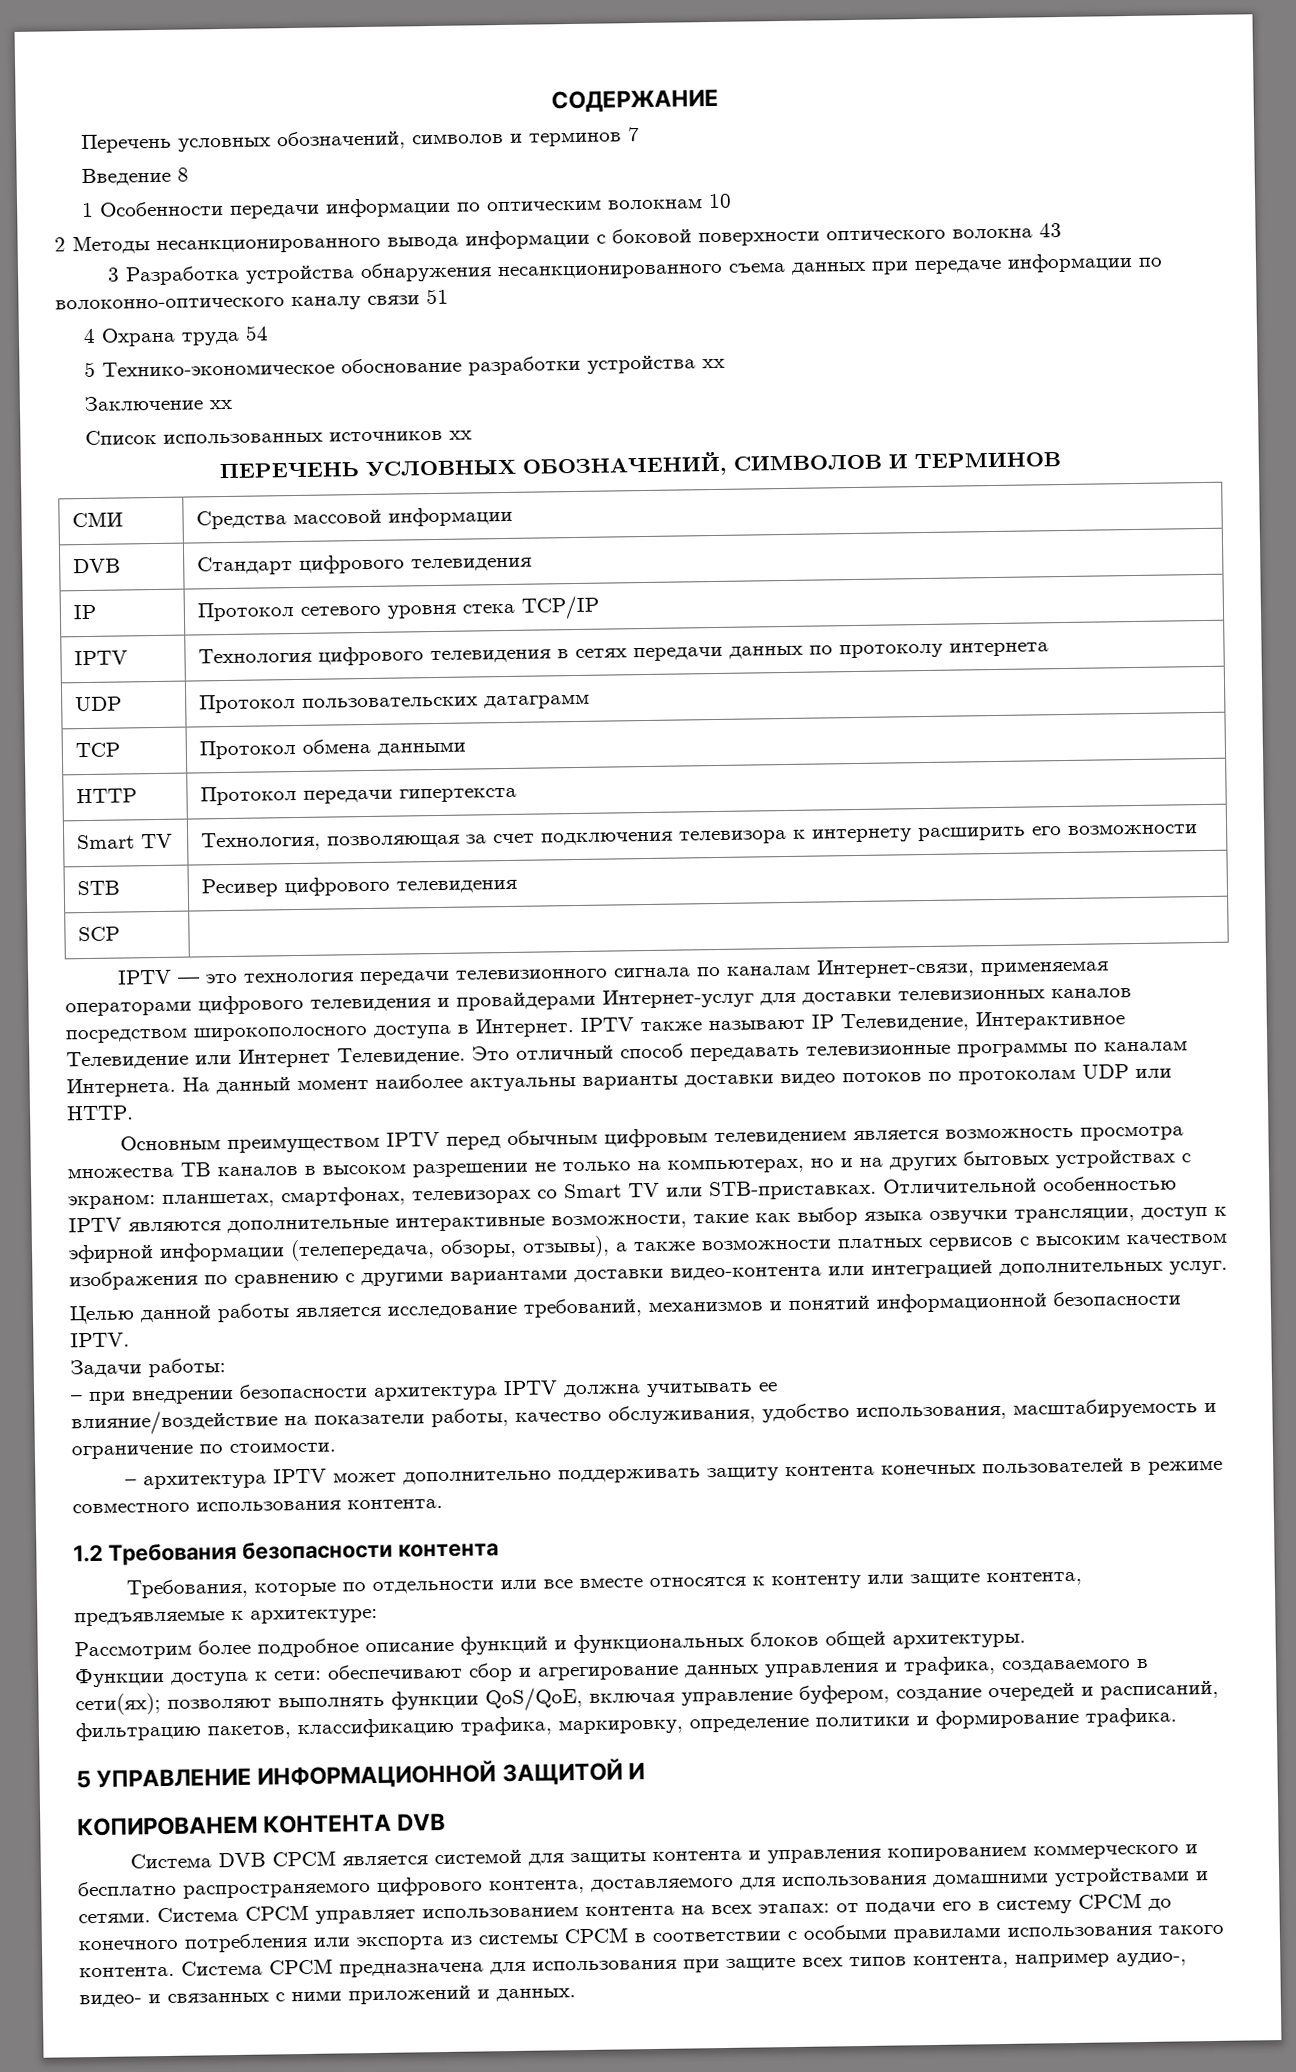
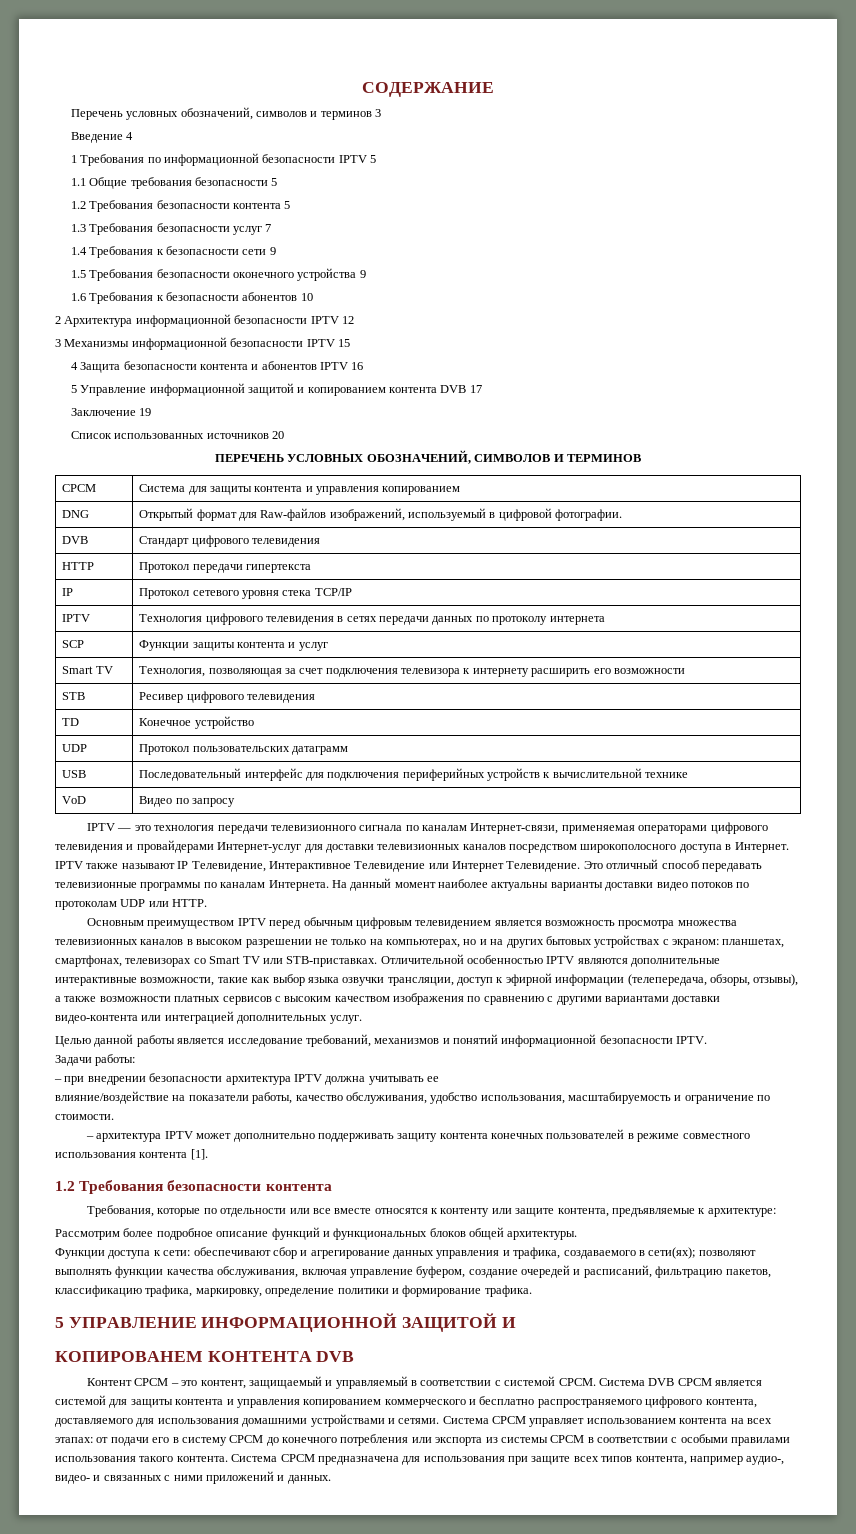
[627,127,641,142] [81,167,190,187] [82,193,733,219] [54,223,1062,255] [106,252,1163,286] [55,288,449,311] [83,325,270,347] [84,354,726,377] 7 // Введение 8 // 1 Особенности передачи информации по оптическим волокнам 10 // 2 Методы несанкционированного вывода информации с боковой поверхности оптического волокна 43 // 3 Разработка устройства обнаружения несанкционированного съема данных при передаче информации по волоконно-оптического каналу связи 51 // 4 Охрана труда 54 // 5 Технико-экономическое обоснование разработки устройства xx -> [375,109,382,117] [70,132,134,143] [70,153,377,166] [70,177,278,189] [70,200,291,212] [70,223,272,235] [70,246,276,258] [70,268,366,281] [70,292,313,304] [55,314,354,327] [55,337,350,350] [70,361,364,373] [70,383,482,396] 3 // Введение 4 // 1 Требования по информационной безопасности IPTV 5 // 1.1 Общие требования безопасности 5 // 1.2 Требования безопасности контента 5 // 1.3 Требования безопасности услуг 7 // 1.4 Требования к безопасности сети 9 // 1.5 Требования безопасности оконечного устройства 9 // 1.6 Требования к безопасности абонентов 10 // 2 Архитектура информационной безопасности IPTV 12 // 3 Механизмы информационной безопасности IPTV 15 // 4 Защита безопасности контента и абонентов IPTV 16 // 5 Управление информационной защитой и копированием контента DVB 17
[209,399,233,410] xx -> [139,408,152,416] 19
[449,430,473,440] xx -> [271,431,284,439] 20
[71,511,123,528] [195,506,513,530] СМИ | Средства массовой информации -> [62,484,97,492] [139,484,461,495] [62,510,90,518] [139,508,623,521] CPCM | Система для защиты контента и управления копированием // DNG | Открытый формат для Raw-файлов изображений, используемый в цифровой фотографии.
(532, 564) none -> [62,562,95,570] [139,562,311,573] // HTTP | Протокол передачи гипертекста
[74,696,122,712] [198,694,590,714] [74,742,120,758] [198,738,466,760] [75,788,137,804] [199,786,517,806] UDP | Протокол пользовательских датаграмм // TCP | Протокол обмена данными // HTTP | Протокол передачи гипертекста -> [62,640,85,648] [139,640,328,651] SCP | Функции защиты контента и услуг
[77,926,120,942] SCP | -> [62,718,80,726] [139,716,254,729] [62,744,88,752] [139,744,348,755] [62,770,87,778] [139,768,689,781] [62,796,87,804] [139,796,235,807] TD | Конечное устройство // UDP | Протокол пользовательских датаграмм // USB | Последовательный интерфейс для подключения периферийных устройств к вычислительной технике // VoD | Видео по запросу
[180,1162,211,1177] ТВ -> [55,939,138,945] телевизионных
[347,1498,443,1510] контента. -> [139,1149,208,1160] контента [1].
[485,1687,583,1712] QoS/QoE, -> [166,1266,299,1278] качества обслуживания,
(447, 1821) none -> [87,1376,596,1389] Контент CPCM – это контент, защищаемый и управляемый в соответствии с системой CPCM.

